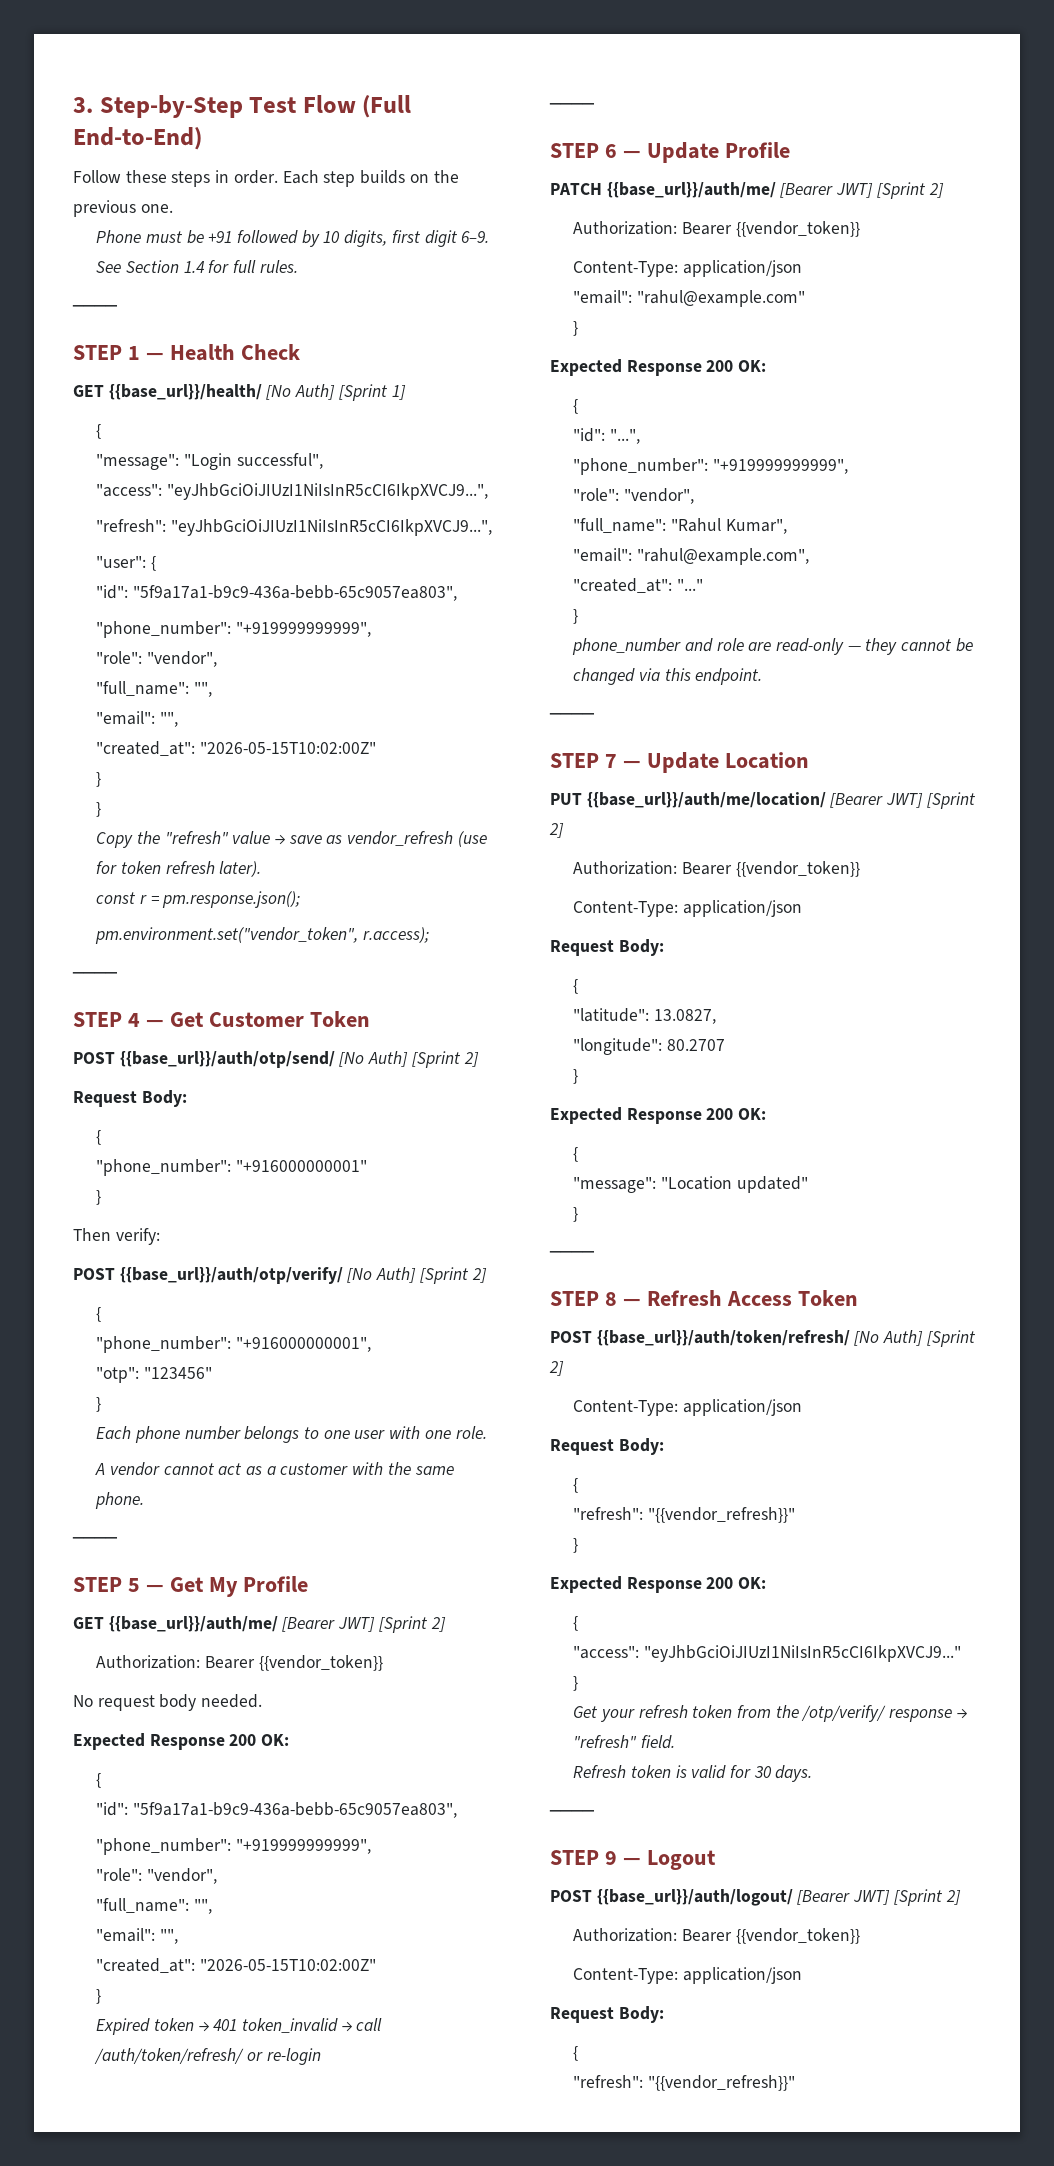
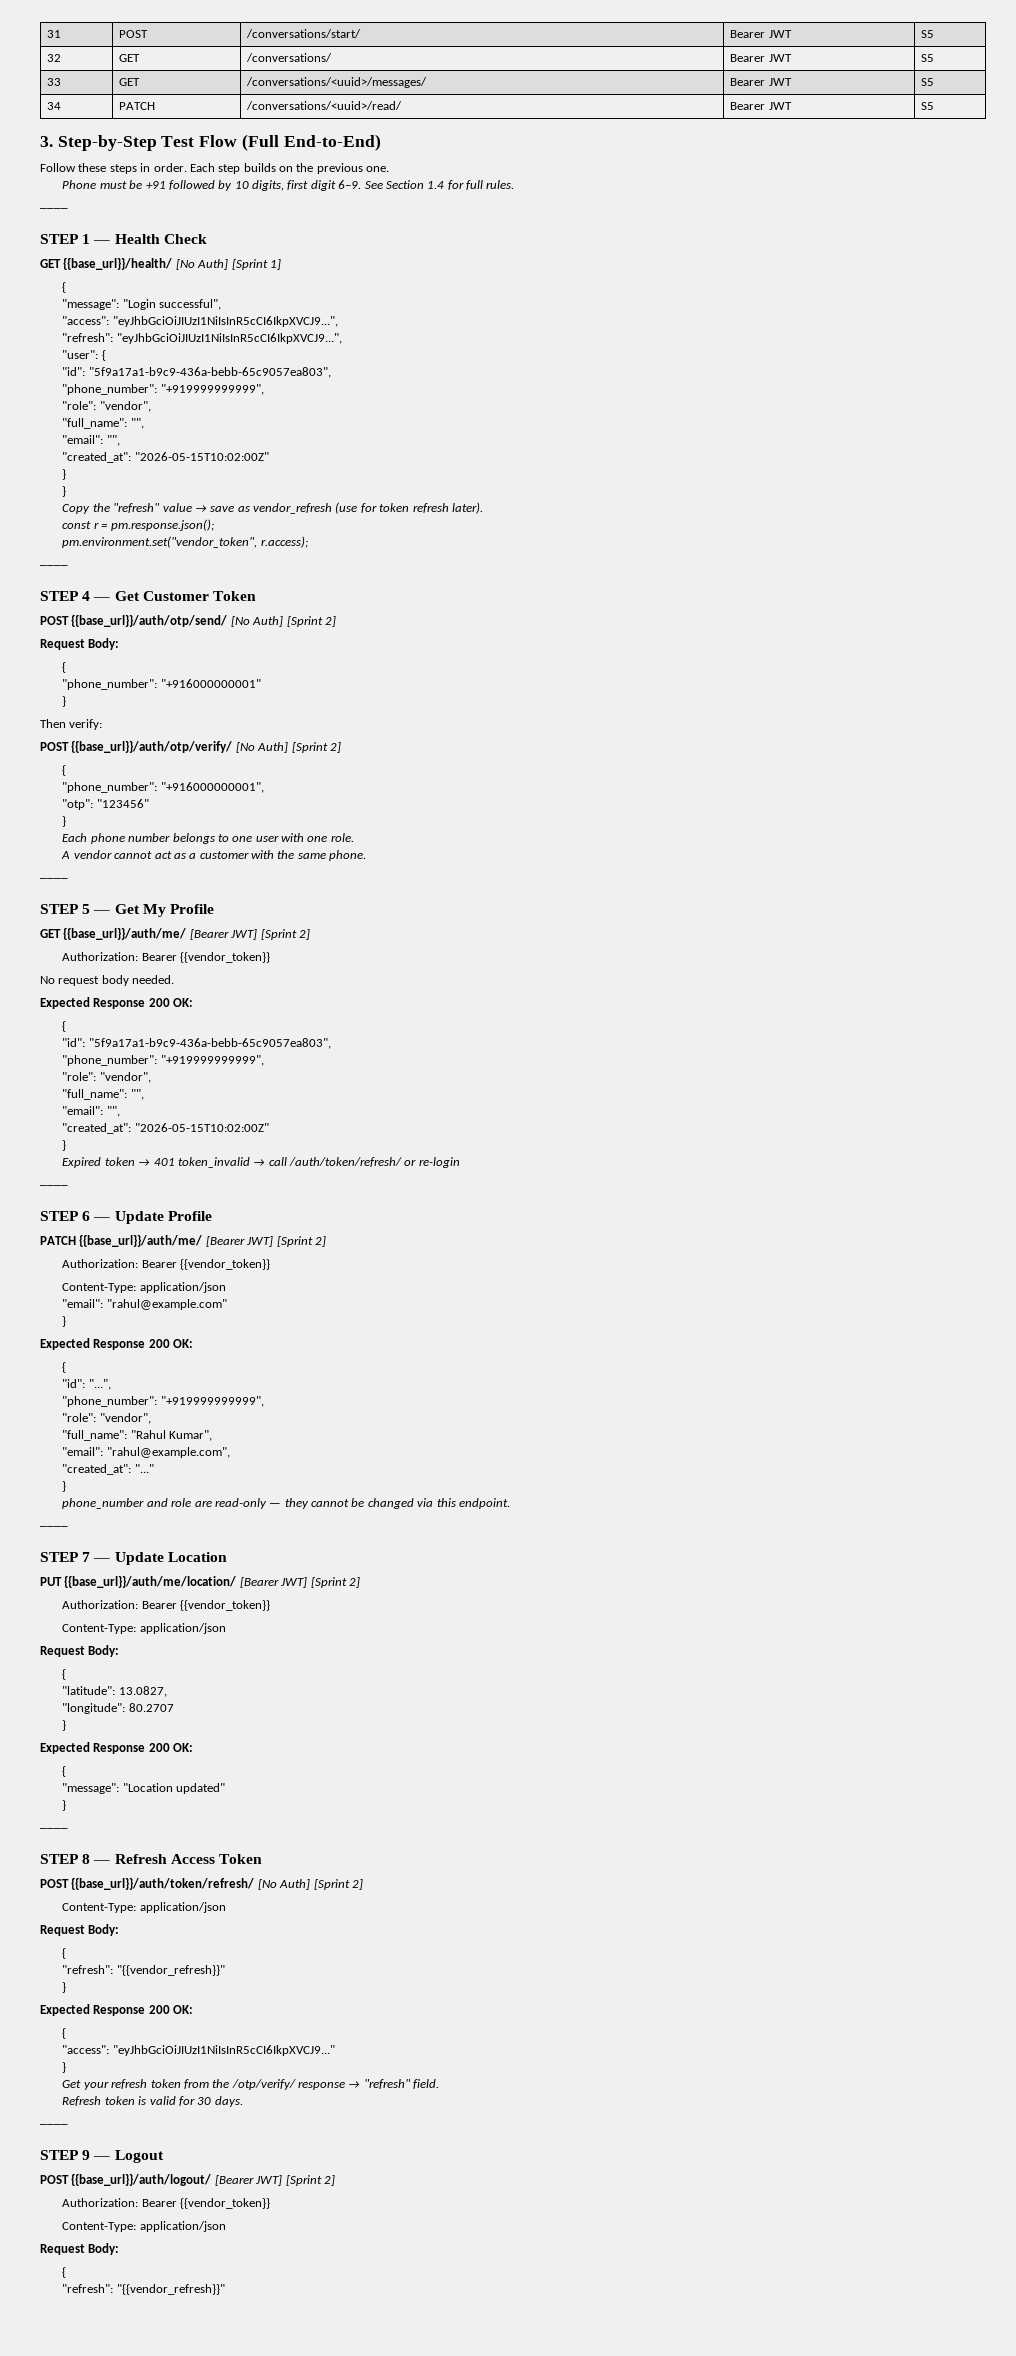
(73, 105) none -> [47,30,62,38] [119,30,149,38] [246,29,362,38] [730,30,792,38] [921,30,935,38] [47,54,62,62] [119,54,141,62] [246,53,333,62] [730,54,792,62] [921,54,935,62] [47,78,62,86] [119,78,141,86] [246,77,428,88] [730,78,792,86] [921,78,935,86] [47,102,62,110] [119,102,156,110] [246,101,403,110] [730,102,792,110] [921,102,935,110] 31 | POST | /conversations/start/ | Bearer JWT | S5 // 32 | GET | /conversations/ | Bearer JWT | S5 // 33 | GET | /conversations/<uuid>/messages/ | Bearer JWT | S5 // 34 | PATCH | /conversations/<uuid>/read/ | Bearer JWT | S5 //

